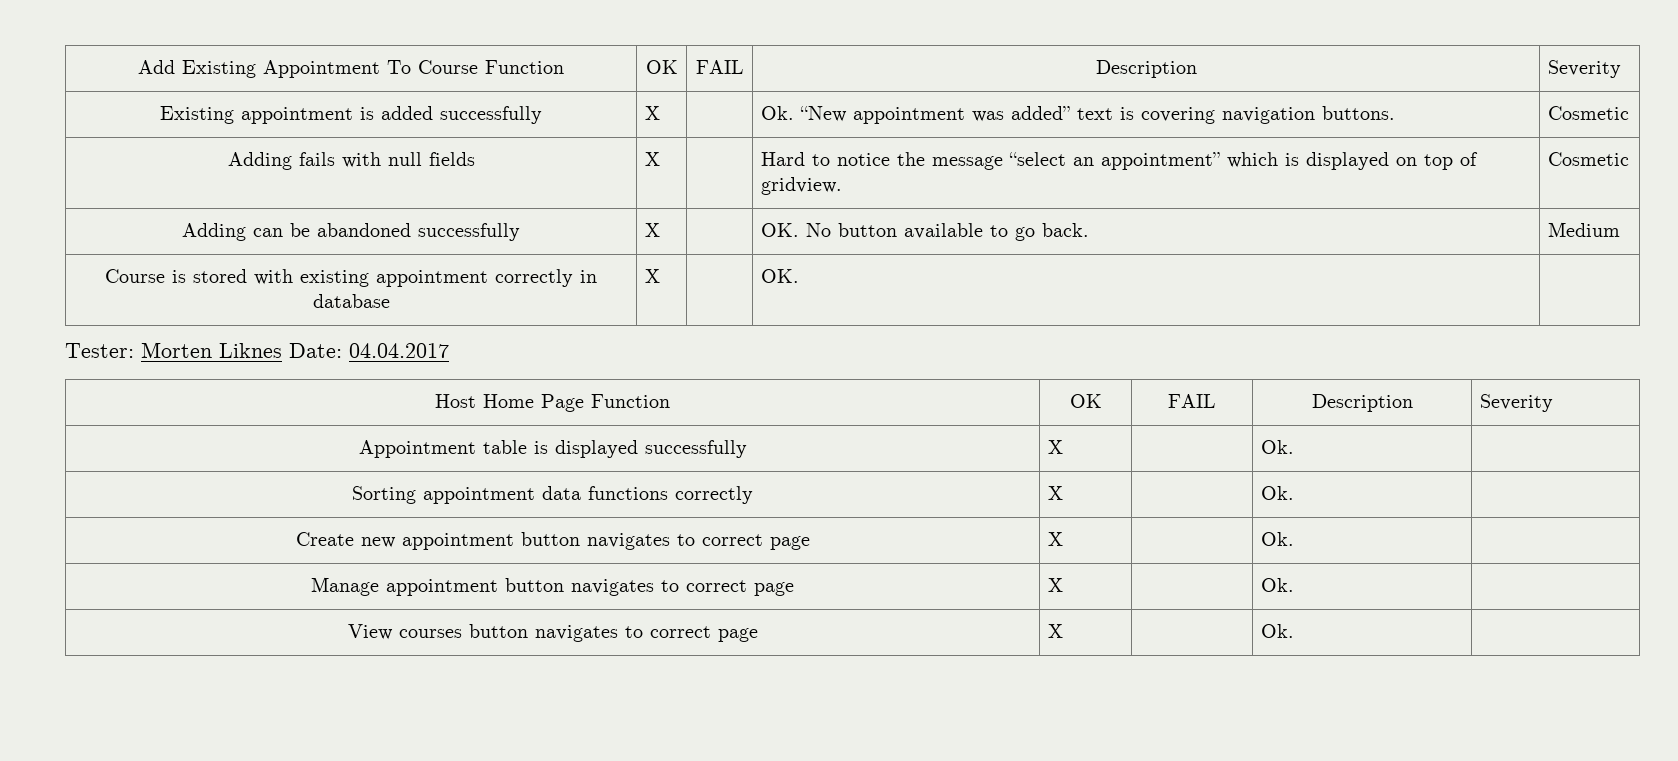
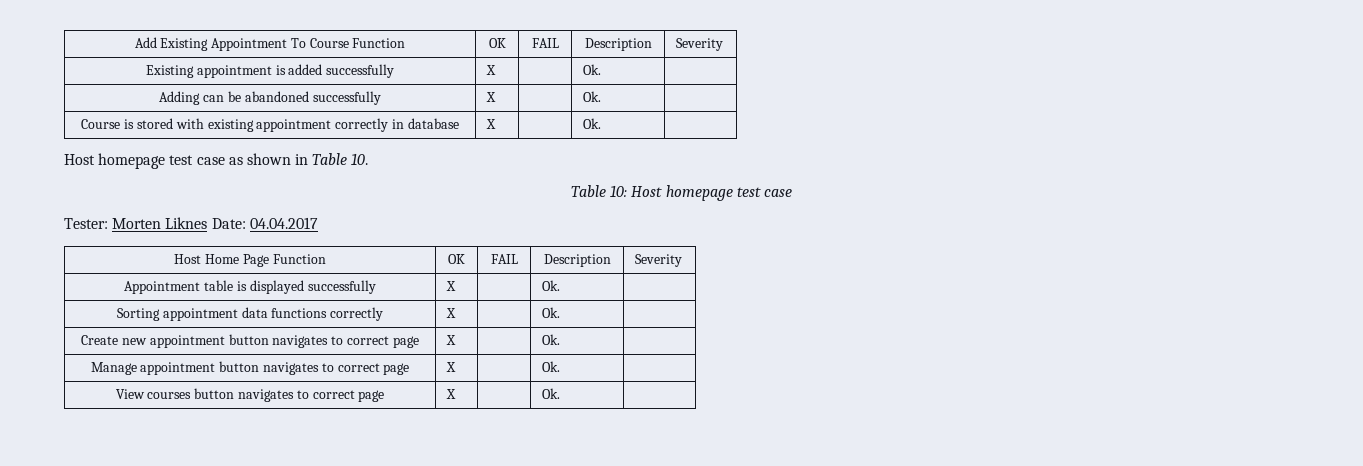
[799,106,1395,124] [1547,106,1629,120] [227,152,475,170] [644,152,660,166] [760,152,1478,170] [760,177,842,195] [1547,152,1629,166] “New appointment was added” text is covering navigation buttons. | Cosmetic // Adding fails with null fields | X | | Hard to notice the message “select an appointment” which is displayed on top of gridview. | Cosmetic -> (602, 69) |
[760,223,1089,241] [1547,222,1620,237] OK. No button available to go back. | Medium -> [583,91,602,102] Ok. |
[760,269,799,283] OK. | -> [583,118,602,129] [64,153,369,169] [571,185,792,201] Ok. | // Host homepage test case as shown in Table 10. // Table 10: Host homepage test case

